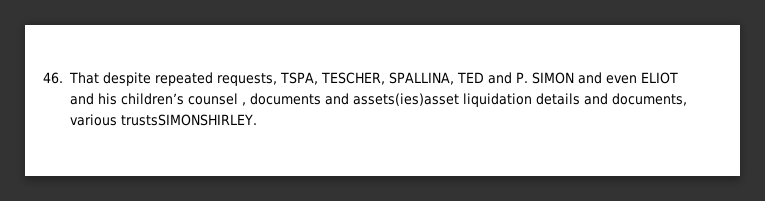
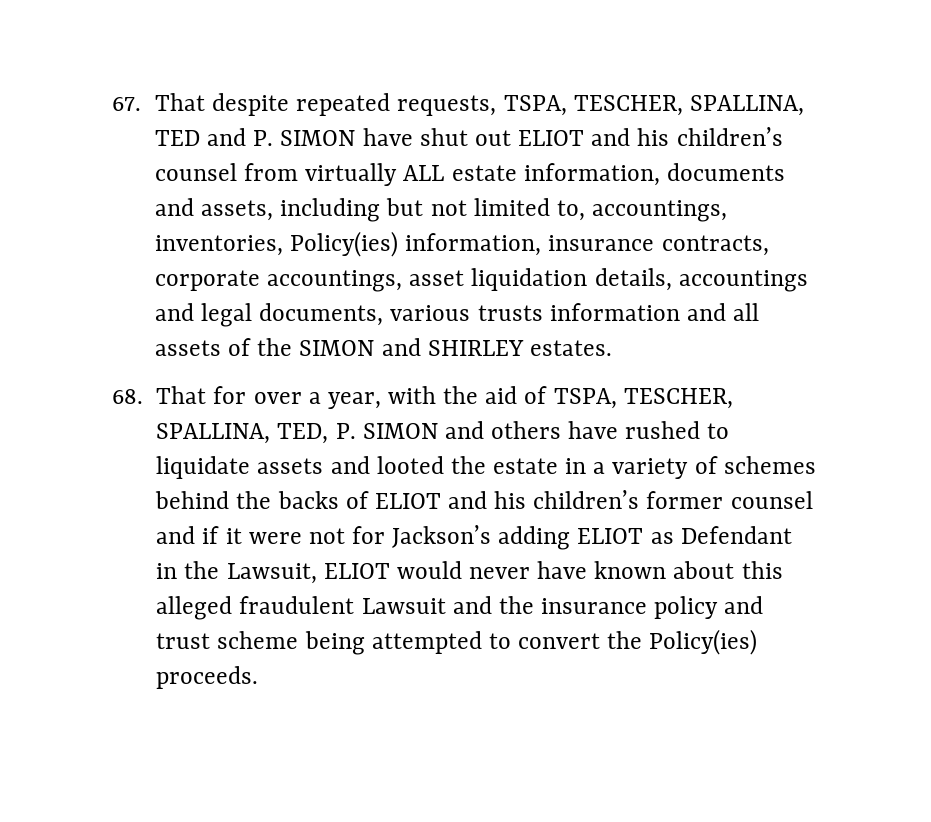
[43,72,63,84] 46. -> [112,97,141,111] 67.
[577,72,637,84] and even -> [362,128,511,146] have shut out
[241,93,687,107] [69,114,257,126] , documents and assets(ies)asset liquidation details and documents, various trustsSIMONSHIRLEY. -> [244,163,785,186] [154,198,728,222] [154,231,769,257] [154,268,808,292] [154,303,760,327] [154,338,612,356] [112,386,733,409] [156,421,730,444] [156,456,816,479] [155,490,813,509] [156,525,792,550] [156,561,783,584] [156,596,764,620] [156,629,758,655] [156,666,259,689] from virtually ALL estate information, documents and assets, including but not limited to, accountings, inventories, Policy(ies) information, insurance contracts, corporate accountings, asset liquidation details, accountings and legal documents, various trusts information and all assets of the SIMON and SHIRLEY estates. // 68. That for over a year, with the aid of TSPA, TESCHER, SPALLINA, TED, P. SIMON and others have rushed to liquidate assets and looted the estate in a variety of schemes behind the backs of ELIOT and his children’s former counsel and if it were not for Jackson’s adding ELIOT as Defendant in the Lawsuit, ELIOT would never have known about this alleged fraudulent Lawsuit and the insurance policy and trust scheme being attempted to convert the Policy(ies) proceeds.

